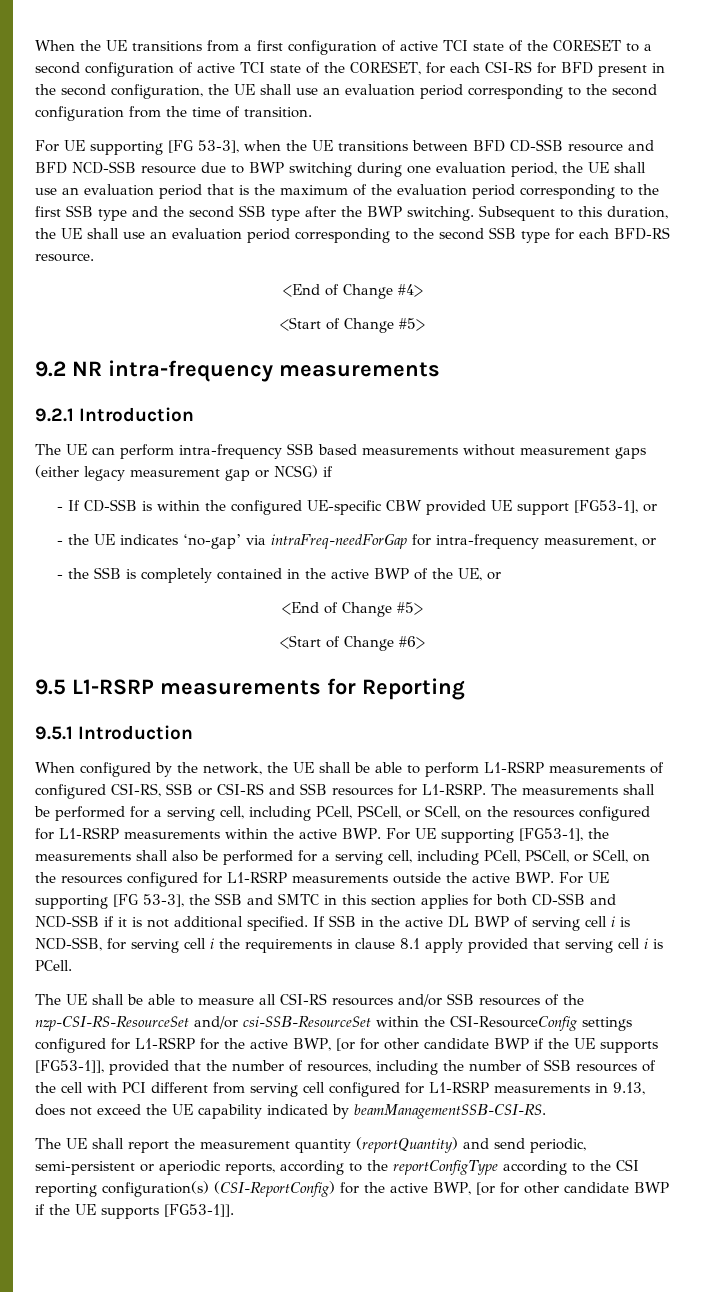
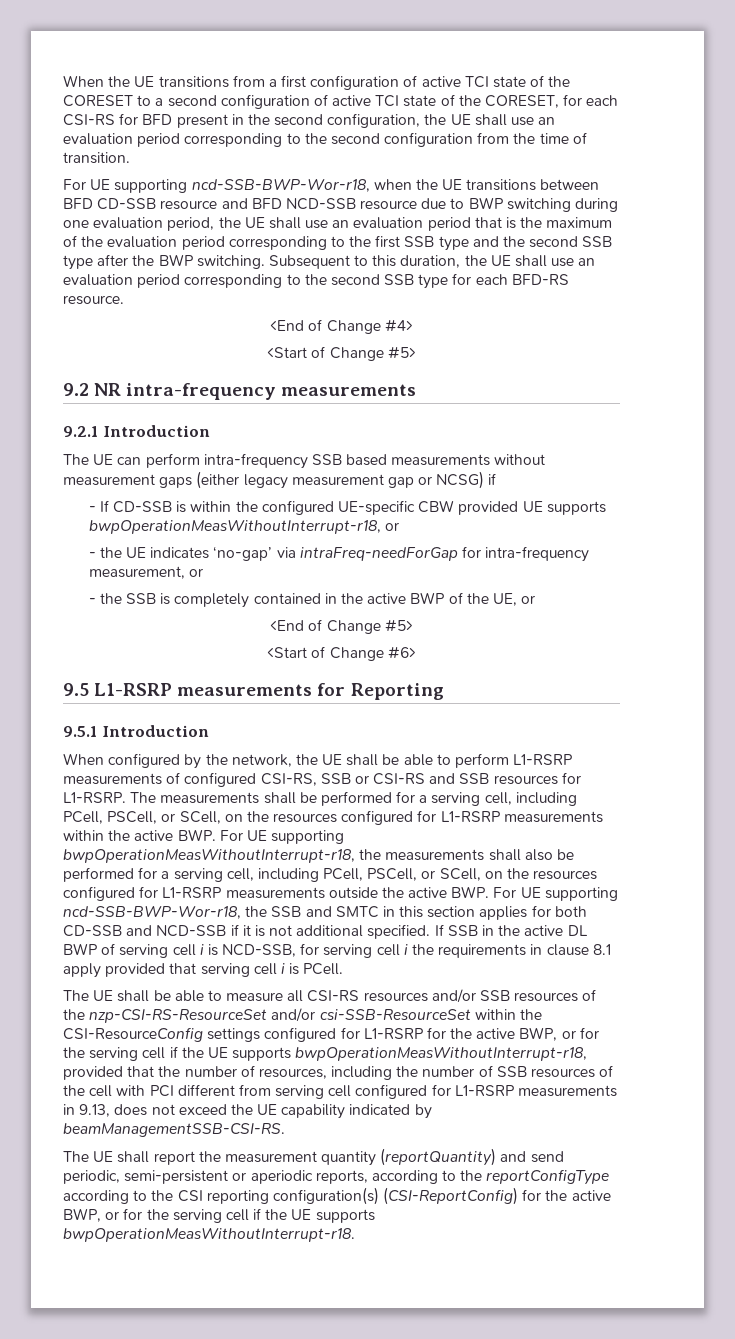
[168,140,239,153] [FG 53-3], -> [191,179,370,192] ncd-SSB-BWP-Wor-r18,
[517,500,639,515] support [FG53-1], -> [546,501,606,515] [88,520,381,534] supports bwpOperationMeasWithoutInterrupt-r18,
[518,828,583,841] [FG53-1], -> [63,849,355,863] bwpOperationMeasWithoutInterrupt-r18,
[113,894,184,907] [FG 53-3], -> [63,906,241,919] ncd-SSB-BWP-Wor-r18,
[335,1038,658,1053] [35,1060,104,1073] [or for other candidate BWP if the UE supports [FG53-1]], -> [561,1027,599,1039] [63,1046,588,1061] or for the serving cell if the UE supports bwpOperationMeasWithoutInterrupt-r18,
[475,1182,669,1195] [35,1204,234,1219] [or for other candidate BWP if the UE supports [FG53-1]]. -> [105,1208,375,1223] [63,1228,355,1242] or for the serving cell if the UE supports bwpOperationMeasWithoutInterrupt-r18.

